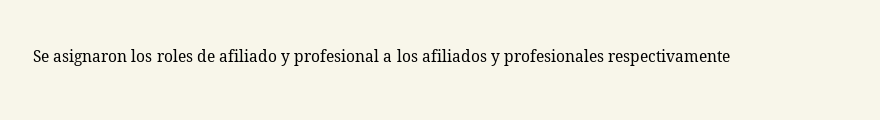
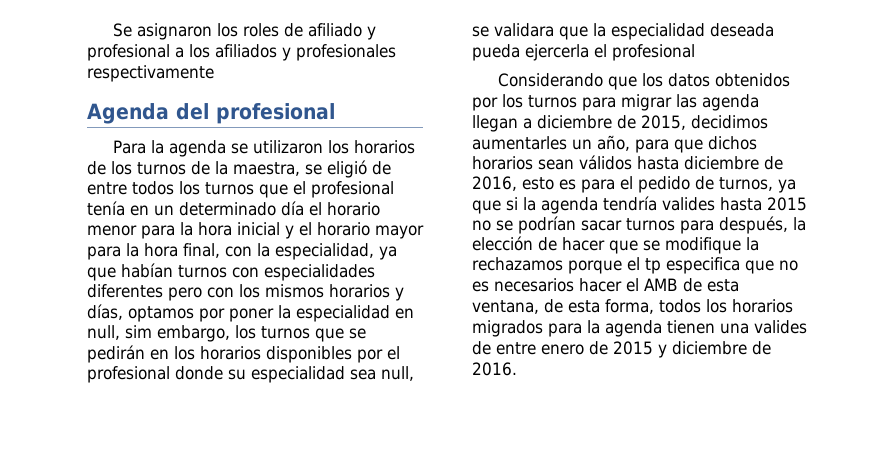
(731, 57) none -> [87,103,335,124] [113,140,416,157] [87,160,391,178] [87,181,394,198] [87,201,380,216] [87,222,424,239] [87,243,397,260] [87,263,375,281] [87,284,404,301] [87,304,414,322] [87,325,366,342] [87,345,400,363] [87,366,414,383] [472,23,774,40] [472,44,695,61] [498,73,791,90] [472,94,759,111] [472,115,768,132] [472,135,757,153] [472,155,783,170] [472,176,796,193] [472,196,807,214] [472,216,806,234] [472,236,759,254] [472,257,798,274] [472,278,739,292] [472,299,793,314] [472,320,807,337] [472,341,771,358] [472,362,517,376] // Agenda del profesional // Para la agenda se utilizaron los horarios de los turnos de la maestra, se eligió de entre todos los turnos que el profesional tenía en un determinado día el horario menor para la hora inicial y el horario mayor para la hora final, con la especialidad, ya que habían turnos con especialidades diferentes pero con los mismos horarios y días, optamos por poner la especialidad en null, sim embargo, los turnos que se pedirán en los horarios disponibles por el profesional donde su especialidad sea null, se validara que la especialidad deseada pueda ejercerla el profesional // Considerando que los datos obtenidos por los turnos para migrar las agenda llegan a diciembre de 2015, decidimos aumentarles un año, para que dichos horarios sean válidos hasta diciembre de 2016, esto es para el pedido de turnos, ya que si la agenda tendría valides hasta 2015 no se podrían sacar turnos para después, la elección de hacer que se modifique la rechazamos porque el tp especifica que no es necesarios hacer el AMB de esta ventana, de esta forma, todos los horarios migrados para la agenda tienen una valides de entre enero de 2015 y diciembre de 2016.

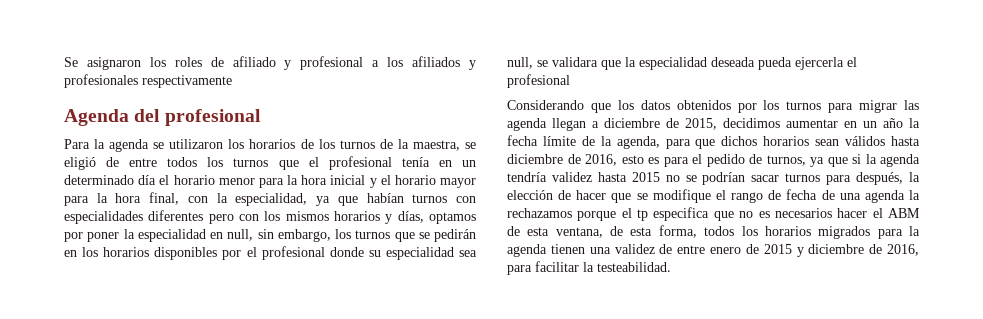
[125,325,152,339] sim -> [257,229,274,239] sin
[472,135,630,151] aumentarles un año, -> [786,118,920,128] [507,135,660,149] aumentar en un año la fecha límite de la agenda,
[662,197,715,211] valides -> [551,172,592,182] validez
(741, 245) none -> [715,189,905,203] el rango de fecha de una agenda
[644,278,678,291] AMB -> [888,208,921,218] ABM
[754,320,807,334] valides -> [614,244,655,254] validez
[472,362,517,376] 2016. -> [887,244,919,256] [507,261,671,275] 2016, para facilitar la testeabilidad.

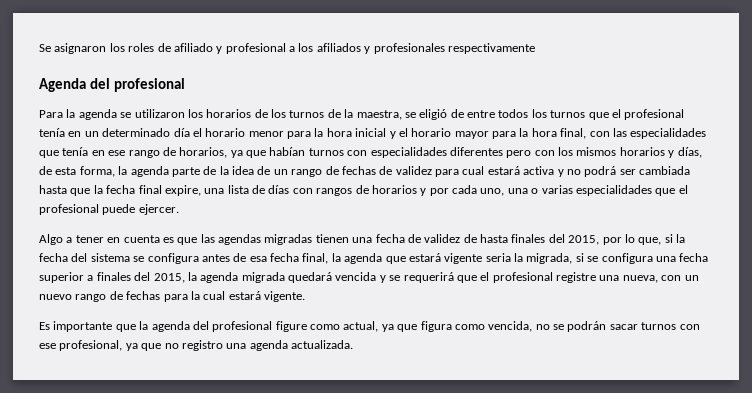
[216,193,308,206] la especialidad, -> [612,128,707,139] [39,147,228,158] las especialidades que tenía en ese rango de horarios,
[428,212,476,224] [64,229,476,242] [64,246,478,260] [507,57,857,70] [507,74,570,88] [507,100,919,113] [507,118,920,131] [507,135,920,149] [507,154,920,167] [507,172,921,185] [507,189,920,203] [507,207,921,221] [507,225,920,239] [507,244,919,257] [507,261,671,275] optamos por poner la especialidad en null, sin embargo, los turnos que se pedirán en los horarios disponibles por el profesional donde su especialidad sea null, se validara que la especialidad deseada pueda ejercerla el profesional // Considerando que los datos obtenidos por los turnos para migrar las agenda llegan a diciembre de 2015, decidimos aumentar en un año la fecha límite de la agenda, para que dichos horarios sean válidos hasta diciembre de 2016, esto es para el pedido de turnos, ya que si la agenda tendría validez hasta 2015 no se podrían sacar turnos para después, la elección de hacer que se modifique el rango de fecha de una agenda la rechazamos porque el tp especifica que no es necesarios hacer el ABM de esta ventana, de esta forma, todos los horarios migrados para la agenda tienen una validez de entre enero de 2015 y diciembre de 2016, para facilitar la testeabilidad. -> [39,166,690,177] [39,185,688,196] [39,204,179,215] [39,234,685,245] [39,253,709,264] [39,272,699,283] [39,291,305,302] [39,321,700,332] [39,340,353,351] de esta forma, la agenda parte de la idea de un rango de fechas de validez para cual estará activa y no podrá ser cambiada hasta que la fecha final expire, una lista de días con rangos de horarios y por cada uno, una o varias especialidades que el profesional puede ejercer. // Algo a tener en cuenta es que las agendas migradas tienen una fecha de validez de hasta finales del 2015, por lo que, si la fecha del sistema se configura antes de esa fecha final, la agenda que estará vigente seria la migrada, si se configura una fecha superior a finales del 2015, la agenda migrada quedará vencida y se requerirá que el profesional registre una nueva, con un nuevo rango de fechas para la cual estará vigente. // Es importante que la agenda del profesional figure como actual, ya que figura como vencida, no se podrán sacar turnos con ese profesional, ya que no registro una agenda actualizada.

